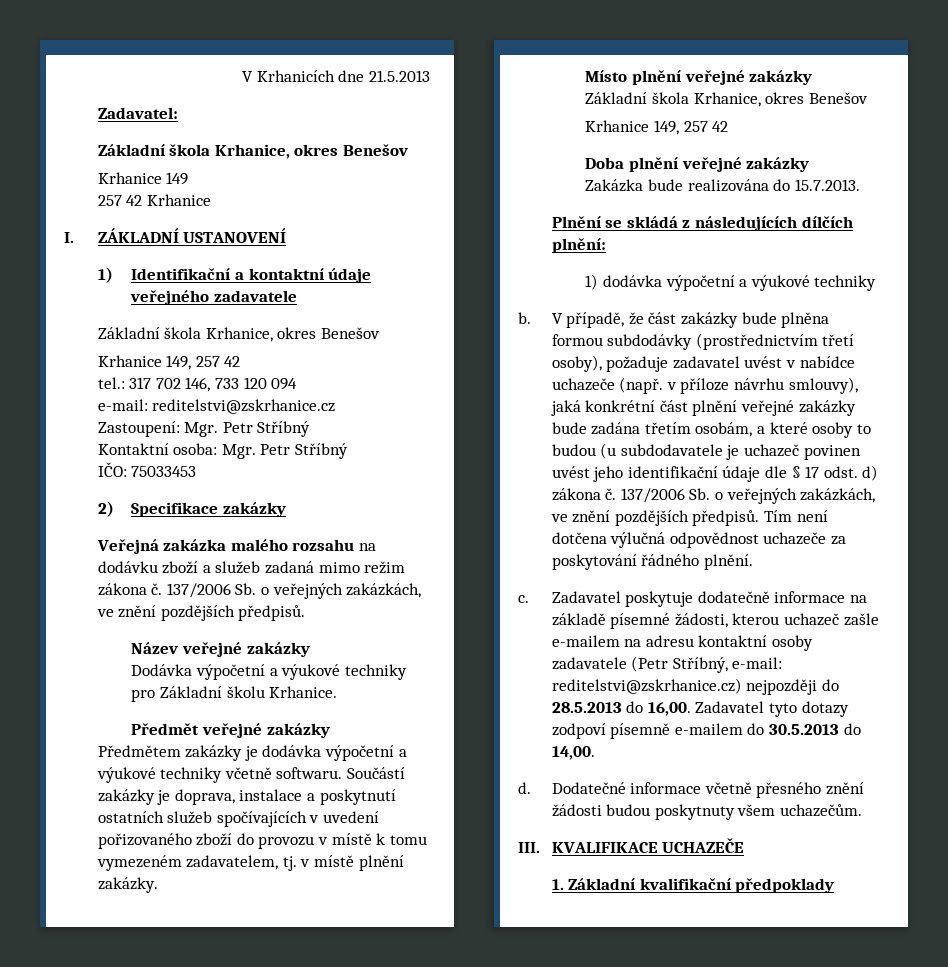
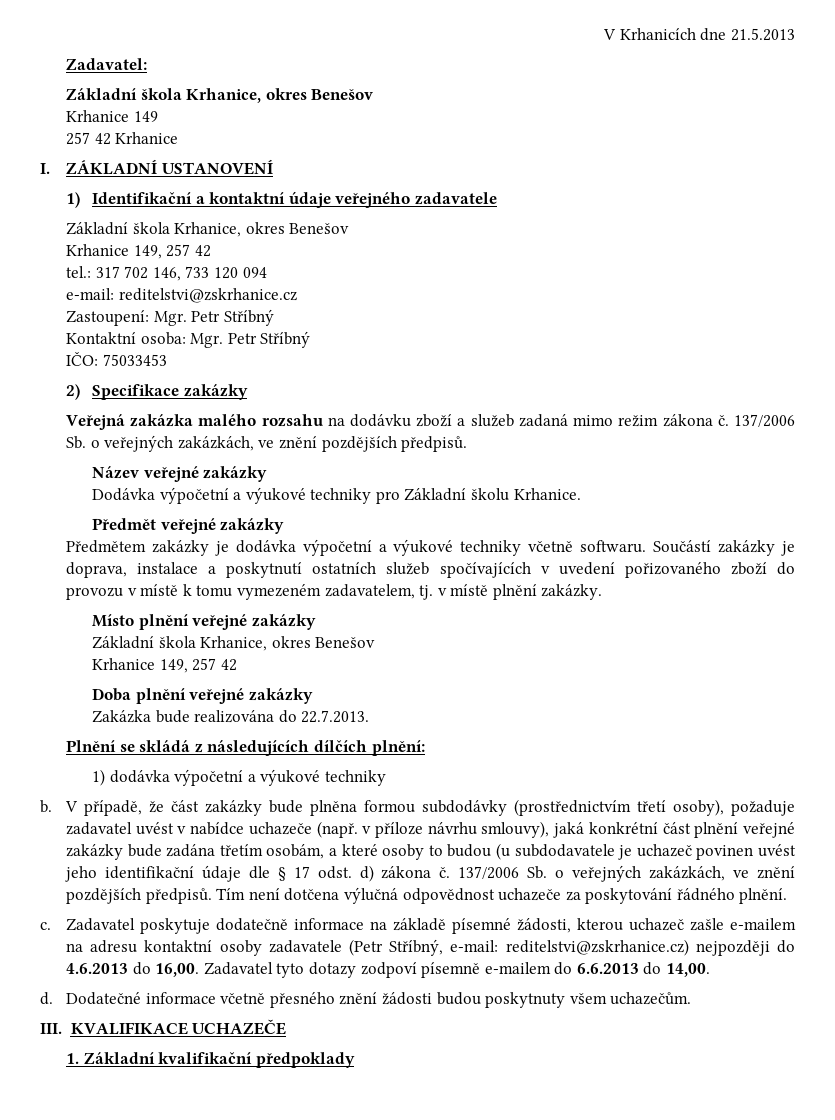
[794,179,860,191] 15.7.2013. -> [301,710,370,723] 22.7.2013.
[551,702,622,713] 28.5.2013 -> [65,963,128,974] 4.6.2013
[769,724,840,735] 30.5.2013 -> [576,963,639,974] 6.6.2013

